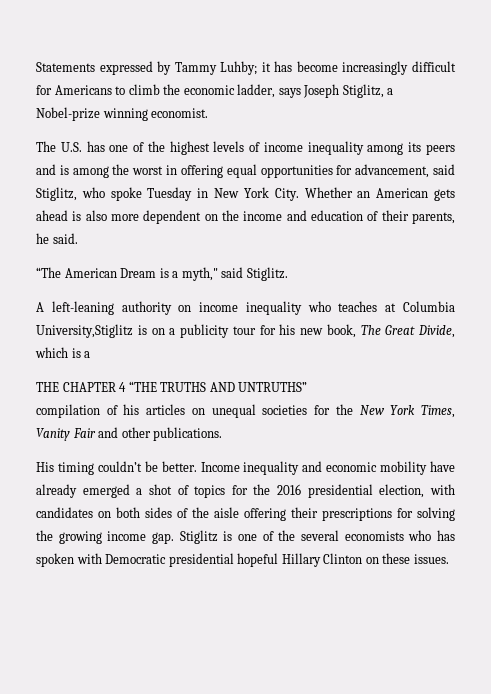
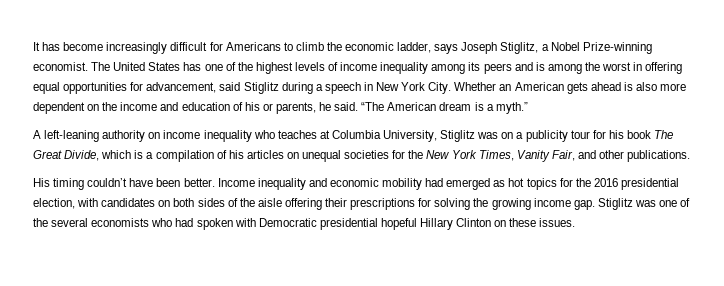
[36,61,271,75] Statements expressed by Tammy Luhby; it -> [33,42,40,51] It
[36,107,148,121] Nobel-prize winning -> [550,42,652,54] Nobel Prize-winning
[36,141,82,152] // The U.S. -> [91,62,181,71] The United States
[36,187,193,201] Stiglitz, who spoke Tuesday -> [243,82,361,94] Stiglitz during a speech
[381,210,409,221] their -> [244,102,273,111] his or
(78, 238) // -> (359, 106) none
[120,267,288,281] Dream is a myth," said Stiglitz. -> [439,102,528,114] dream is a myth.”
[36,324,147,338] University,Stiglitz is -> [383,130,499,142] University, Stiglitz was
[300,324,356,338] new book, -> [626,130,651,139] book
[36,381,308,392] // THE CHAPTER 4 “THE TRUTHS AND UNTRUTHS” // -> (154, 155) none
[72,428,96,438] Fair -> [551,150,575,161] Fair,
[144,461,158,472] be -> [129,178,181,187] have been
[429,461,455,472] [36,484,189,498] have already emerged a shot of -> [425,178,525,190] had emerged as hot
[223,531,233,541] is -> [634,200,656,207] was
[437,530,455,541] has -> [175,218,194,227] had

